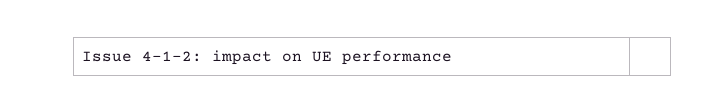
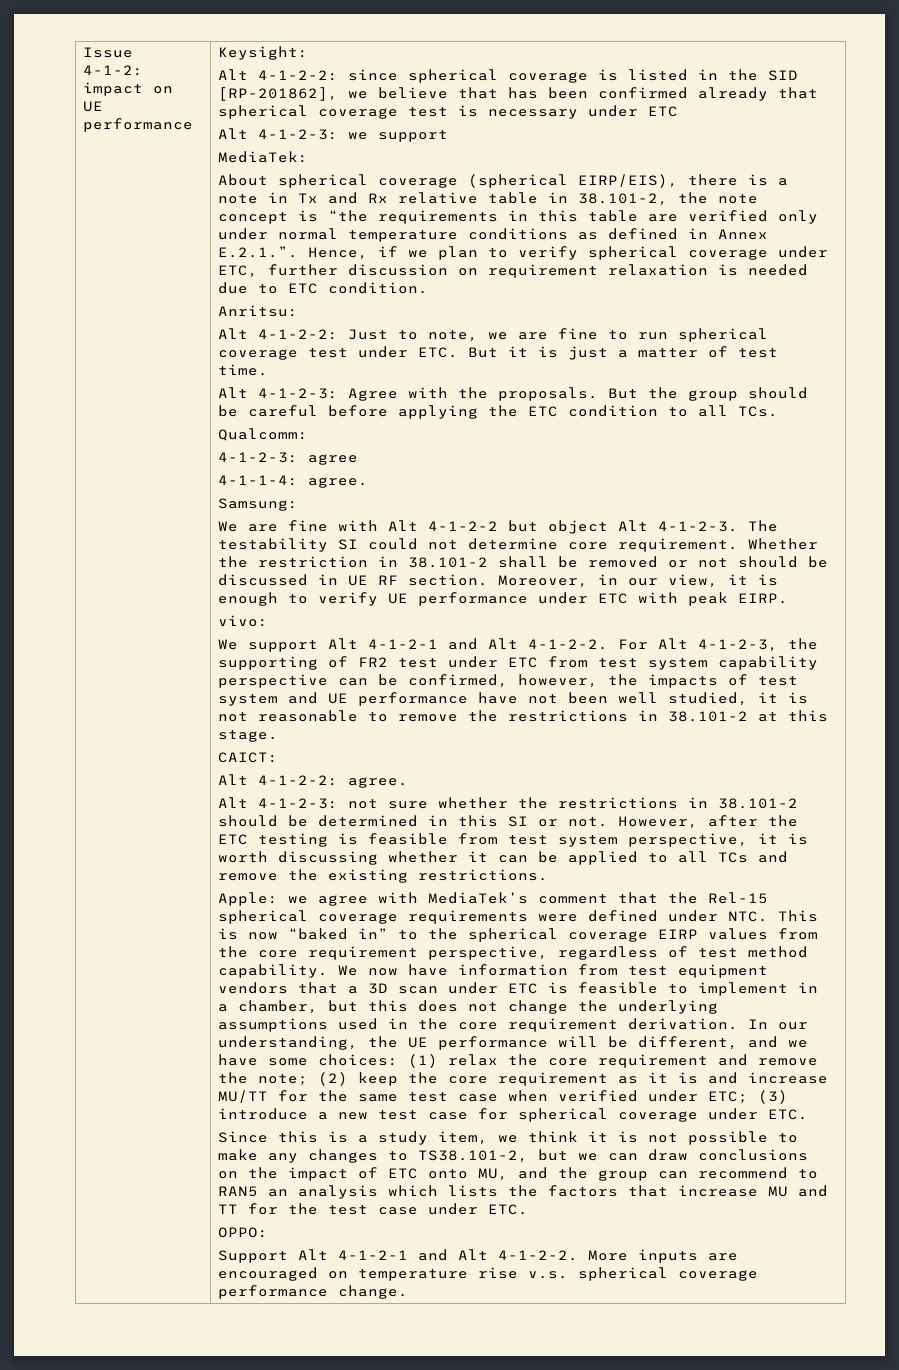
(452, 57) none -> [218,46,309,60] [218,69,799,83] [218,87,819,101] [218,105,679,119] [218,128,449,142] [218,151,309,163] [218,174,789,188] [218,192,759,206] [218,210,819,224] [218,228,769,242] [218,246,829,260] [218,264,809,278] [218,282,429,294] [218,305,299,317] [218,328,769,342] [218,346,779,360] [218,364,269,376] [218,387,809,401] [218,405,779,419] [218,428,309,441] [218,452,359,465] [218,475,369,488] [218,498,299,511] [218,520,779,534] [218,538,819,552] [218,556,829,568] [218,574,779,588] [218,592,789,606] [218,615,269,627] [218,638,819,652] [218,656,819,670] [218,674,799,688] [218,692,809,706] [218,710,829,722] [218,730,279,742] [218,752,279,763] [218,774,409,788] [218,797,799,809] [218,815,799,829] [218,833,809,847] [218,851,789,865] [218,869,549,883] [218,892,769,906] [218,910,819,924] [218,928,819,942] [218,946,809,960] [218,964,769,978] [218,982,819,996] [218,1000,719,1014] [218,1018,809,1032] [218,1036,809,1050] [218,1054,819,1068] [218,1072,829,1086] [218,1090,789,1104] [218,1108,809,1122] [218,1131,799,1145] [218,1149,809,1163] [218,1167,819,1181] [218,1185,829,1199] [218,1203,529,1215] [218,1227,269,1238] [218,1249,739,1263] [218,1267,759,1281] [218,1285,409,1299] Keysight: // Alt 4-1-2-2: since spherical coverage is listed in the SID [RP-201862], we believe that has been confirmed already that spherical coverage test is necessary under ETC // Alt 4-1-2-3: we support // MediaTek: // About spherical coverage (spherical EIRP/EIS), there is a note in Tx and Rx relative table in 38.101-2, the note concept is “the requirements in this table are verified only under normal temperature conditions as defined in Annex E.2.1.”. Hence, if we plan to verify spherical coverage under ETC, further discussion on requirement relaxation is needed due to ETC condition. // Anritsu: // Alt 4-1-2-2: Just to note, we are fine to run spherical coverage test under ETC. But it is just a matter of test time. // Alt 4-1-2-3: Agree with the proposals. But the group should be careful before applying the ETC condition to all TCs. // Qualcomm: // 4-1-2-3: agree // 4-1-1-4: agree. // Samsung: // We are fine with Alt 4-1-2-2 but object Alt 4-1-2-3. The testability SI could not determine core requirement. Whether the restriction in 38.101-2 shall be removed or not should be discussed in UE RF section. Moreover, in our view, it is enough to verify UE performance under ETC with peak EIRP. // vivo: // We support Alt 4-1-2-1 and Alt 4-1-2-2. For Alt 4-1-2-3, the supporting of FR2 test under ETC from test system capability perspective can be confirmed, however, the impacts of test system and UE performance have not been well studied, it is not reasonable to remove the restrictions in 38.101-2 at this stage. // CAICT: // Alt 4-1-2-2: agree. // Alt 4-1-2-3: not sure whether the restrictions in 38.101-2 should be determined in this SI or not. However, after the ETC testing is feasible from test system perspective, it is worth discussing whether it can be applied to all TCs and remove the existing restrictions. // Apple: we agree with MediaTek’s comment that the Rel-15 spherical coverage requirements were defined under NTC. This is now “baked in” to the spherical coverage EIRP values from the core requirement perspective, regardless of test method capability. We now have information from test equipment vendors that a 3D scan under ETC is feasible to implement in a chamber, but this does not change the underlying assumptions used in the core requirement derivation. In our understanding, the UE performance will be different, and we have some choices: (1) relax the core requirement and remove the note; (2) keep the core requirement as it is and increase MU/TT for the same test case when verified under ETC; (3) introduce a new test case for spherical coverage under ETC. // Since this is a study item, we think it is not possible to make any changes to TS38.101-2, but we can draw conclusions on the impact of ETC onto MU, and the group can recommend to RAN5 an analysis which lists the factors that increase MU and TT for the test case under ETC. // OPPO: // Support Alt 4-1-2-1 and Alt 4-1-2-2. More inputs are encouraged on temperature rise v.s. spherical coverage performance change.

